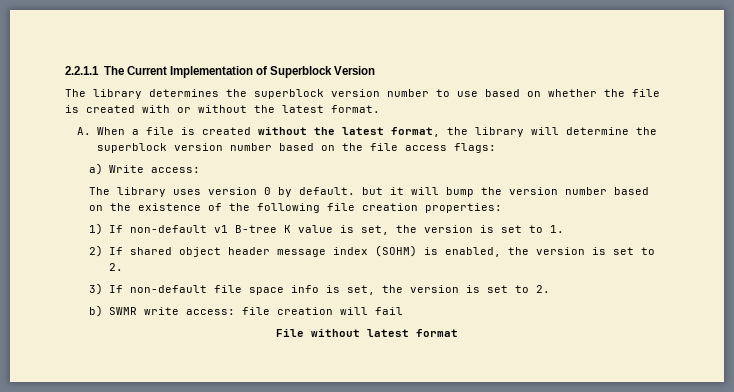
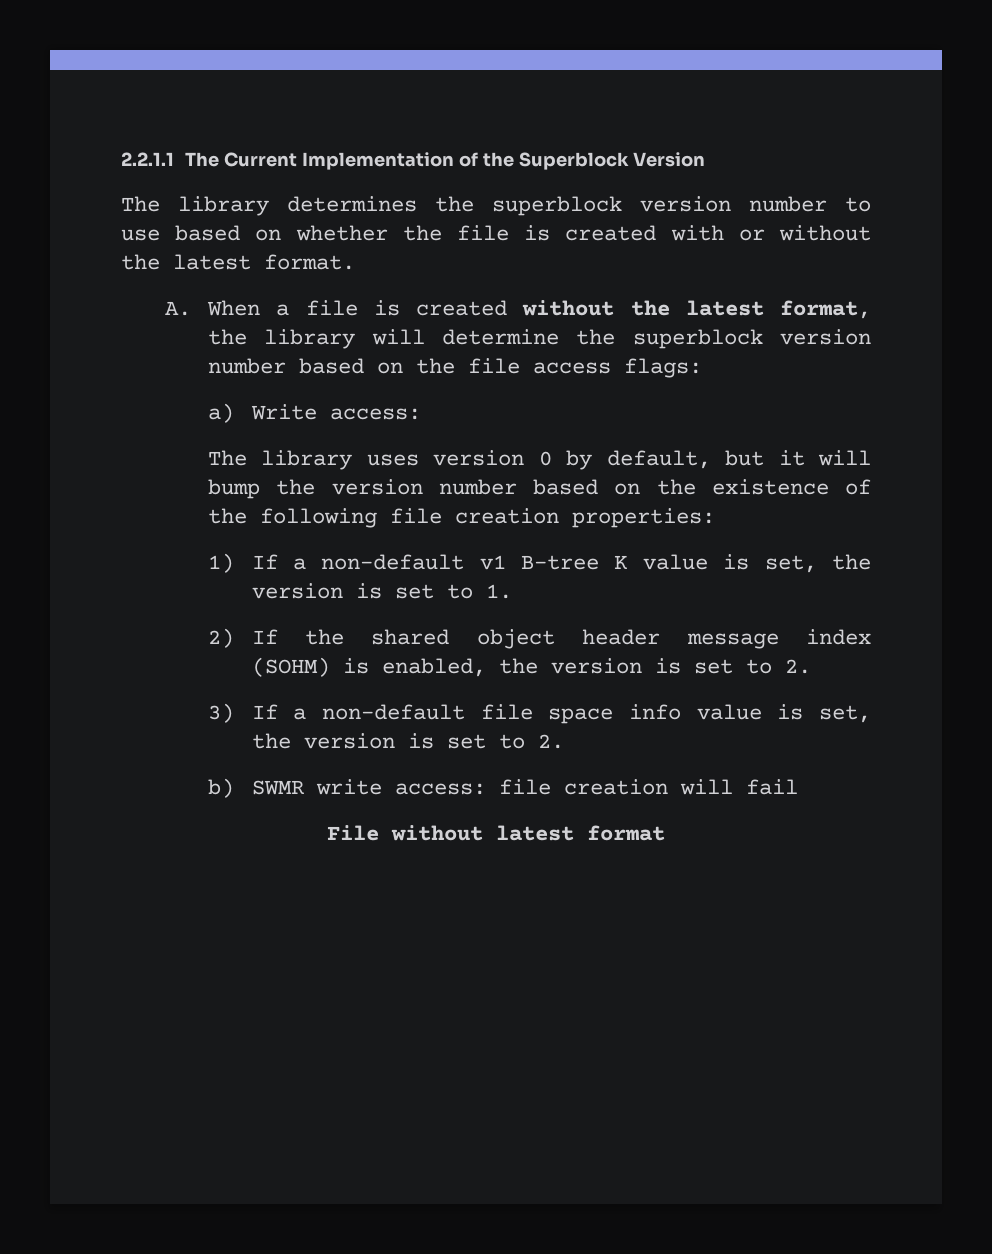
(267, 70) none -> [482,152,514,167] the
[299,187,356,195] default. -> [606,450,711,469] default,
(123, 229) none -> [292,558,306,570] a
(123, 251) none -> [304,629,344,645] the
(123, 289) none -> [293,708,307,720] a
(319, 289) none -> [696,704,762,720] value

